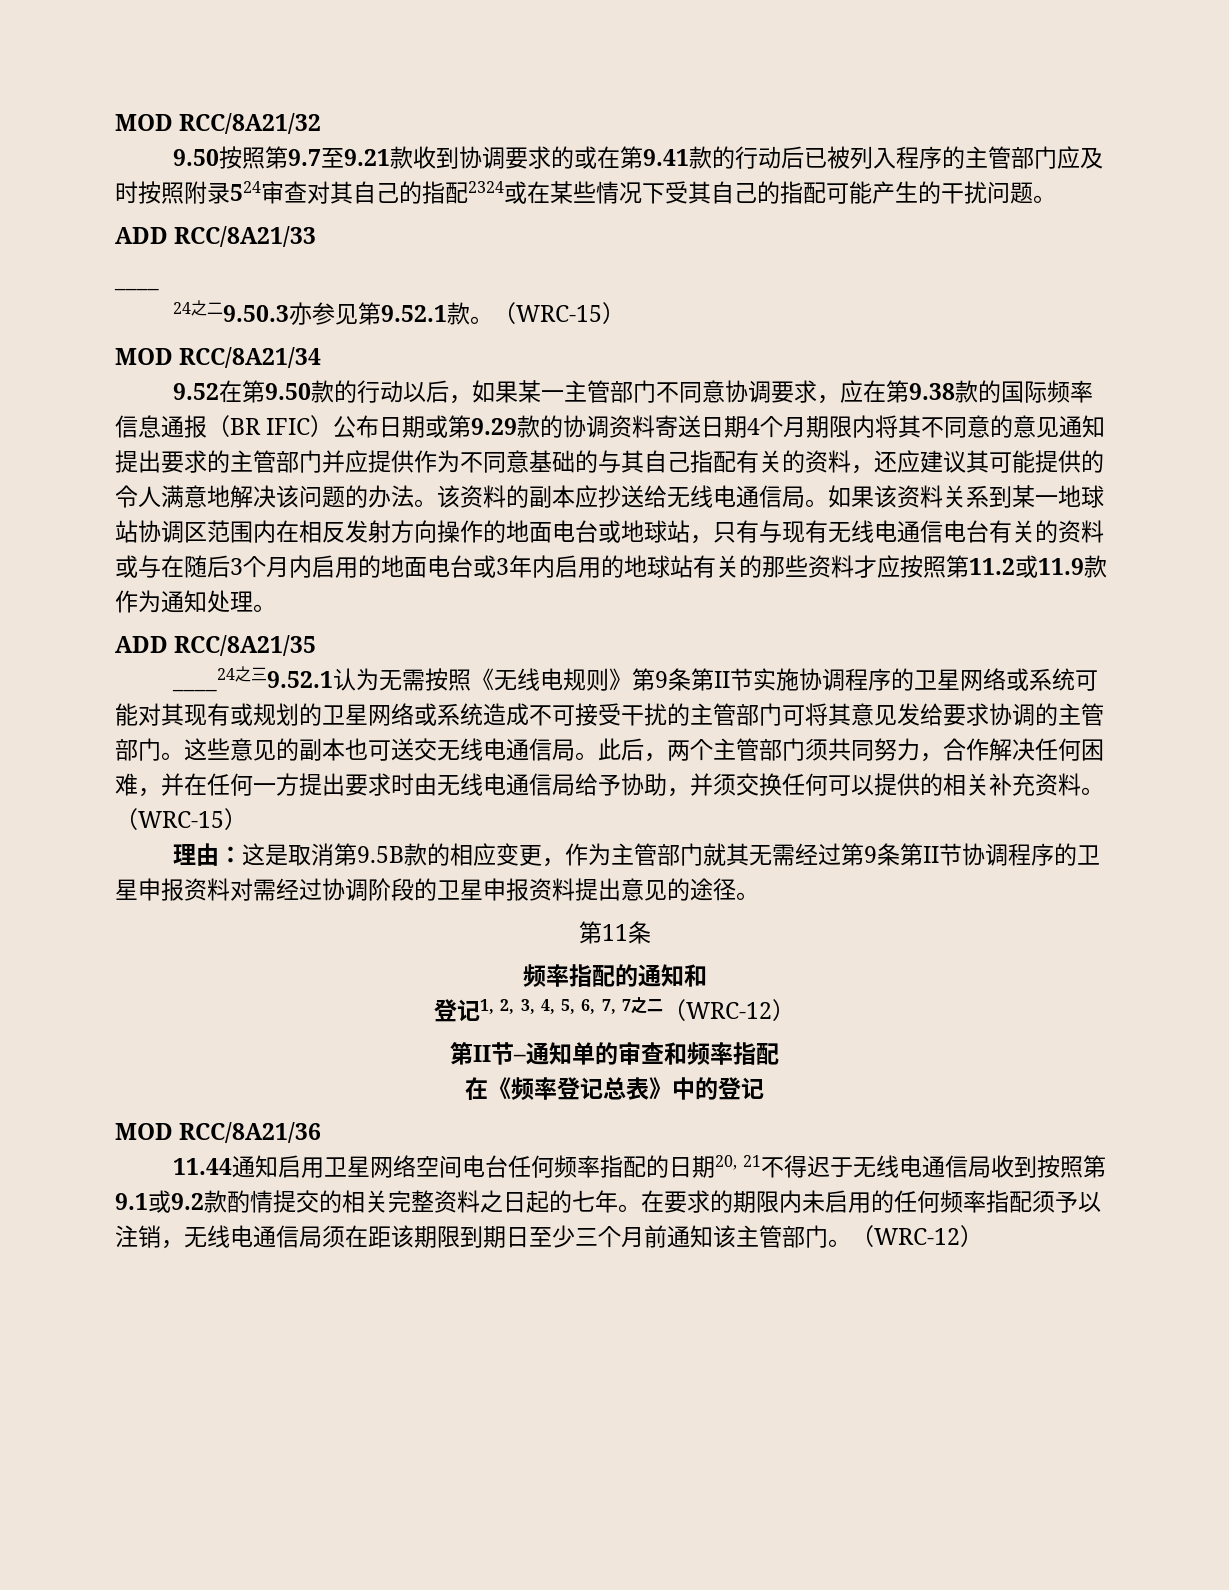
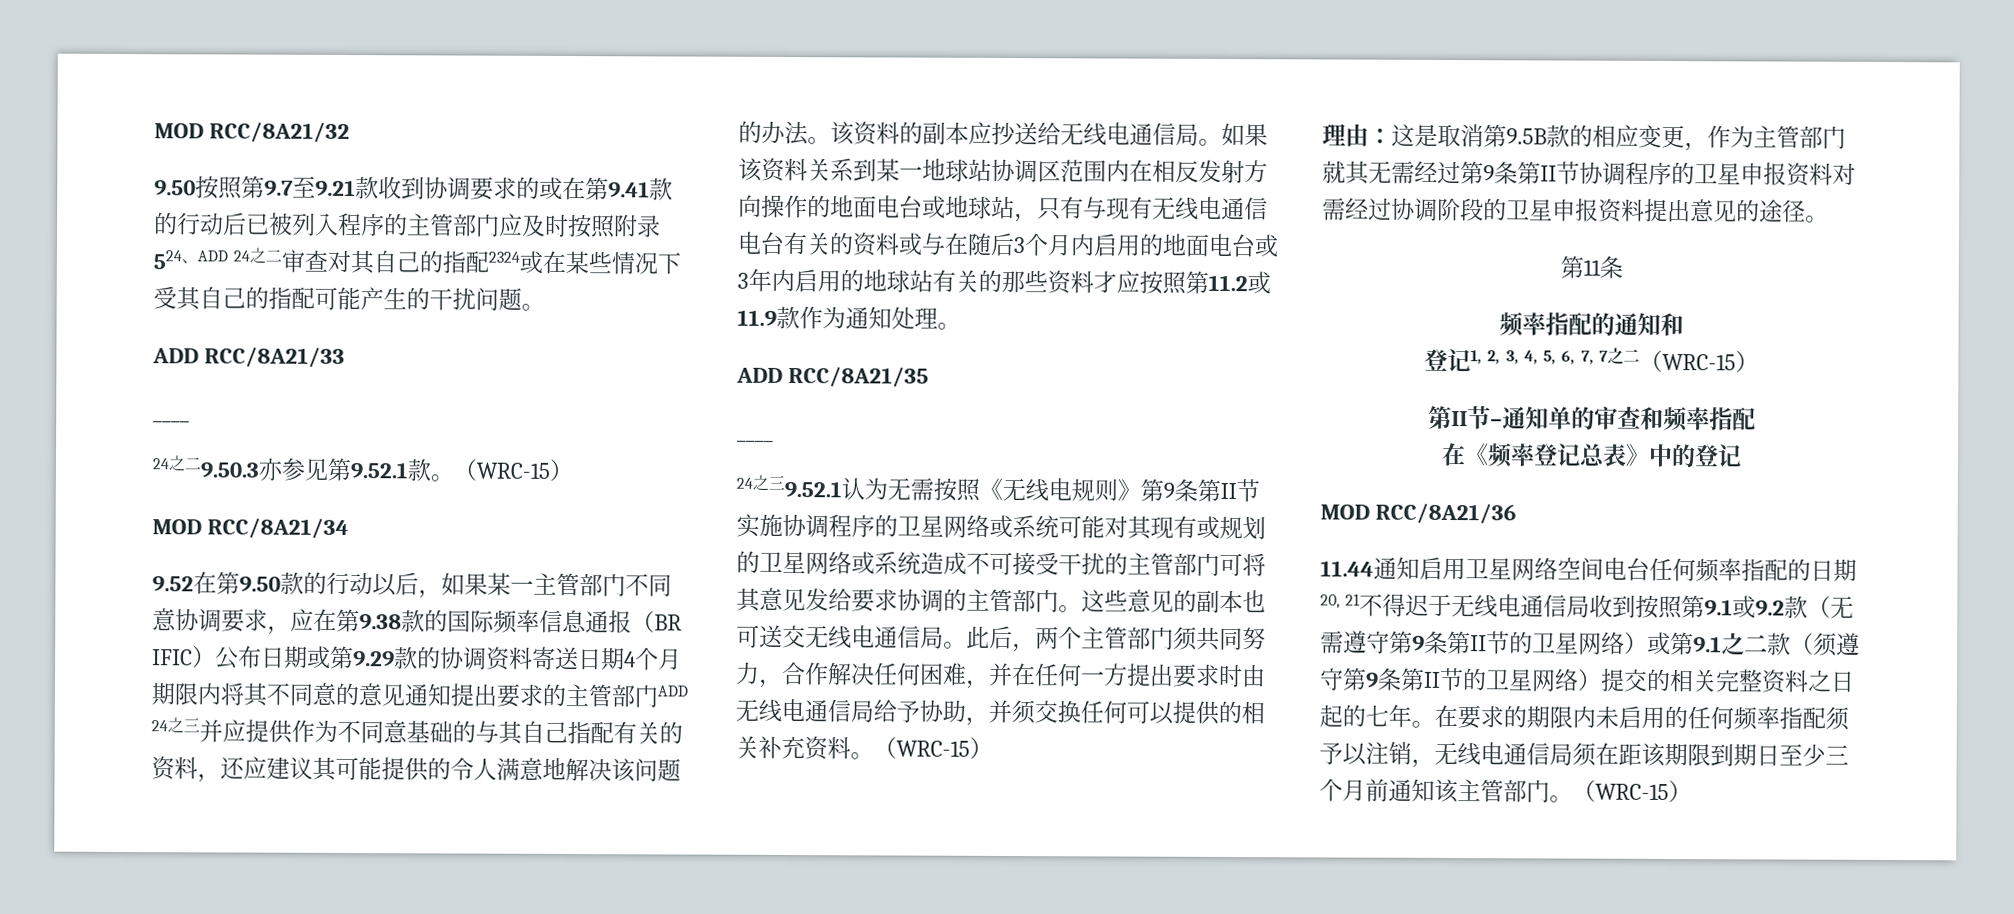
(261, 191) none -> [181,247,283,264] 、ADD 24之二
(322, 461) none -> [657,685,688,697] [151,717,200,734] ADD 24之三
[172,668,236,692] ____24 -> [737,439,774,443] [736,477,753,489] ____ // 24
[685,1002,772,1019] WRC-12 -> [1661,353,1736,371] WRC-15
[227,1190,273,1213] 酌情 -> [1807,595,1855,619] [1320,630,1860,657] [1319,667,1602,692] （无需遵守第9条第II节的卫星网络）或第9.1之二款（须遵守第9条第II节的卫星网络）
[874,1228,960,1245] WRC-12 -> [1595,783,1669,801] WRC-15

